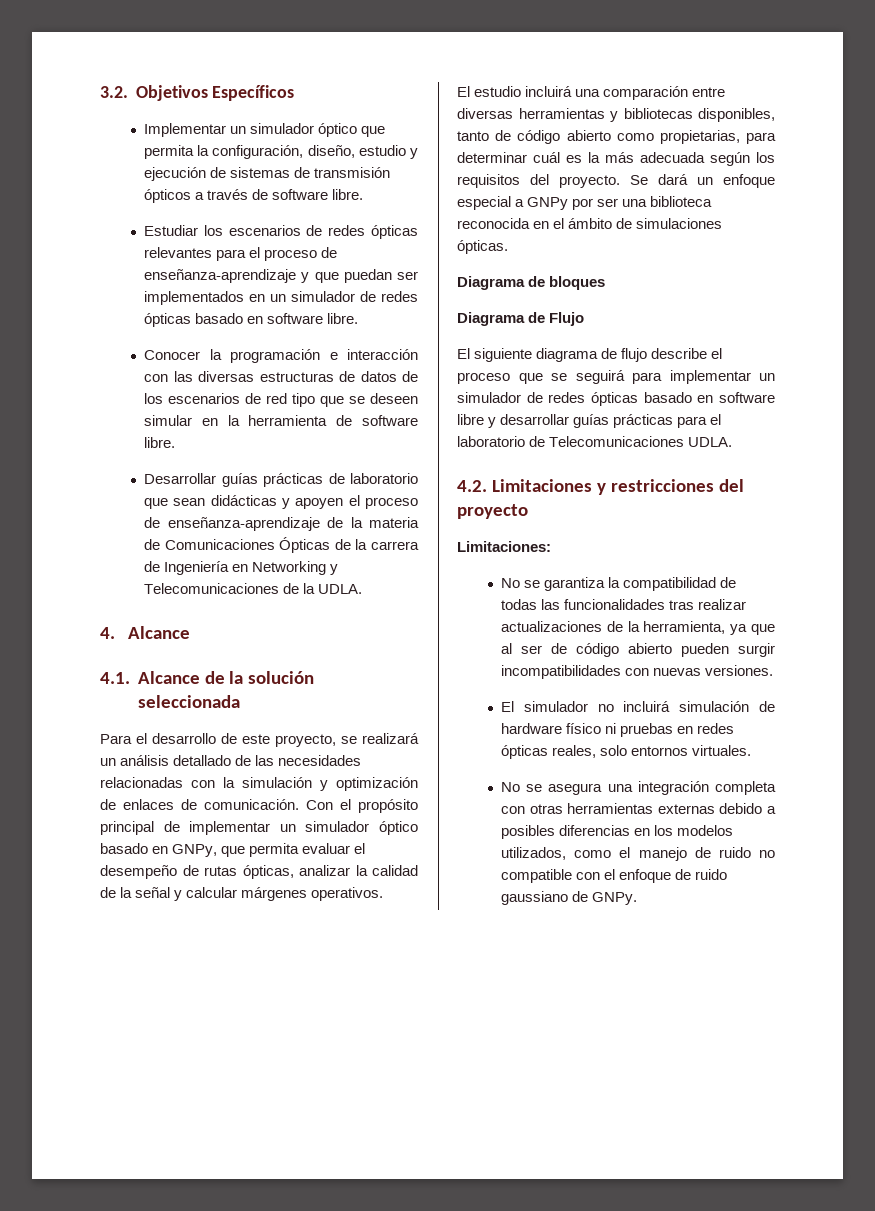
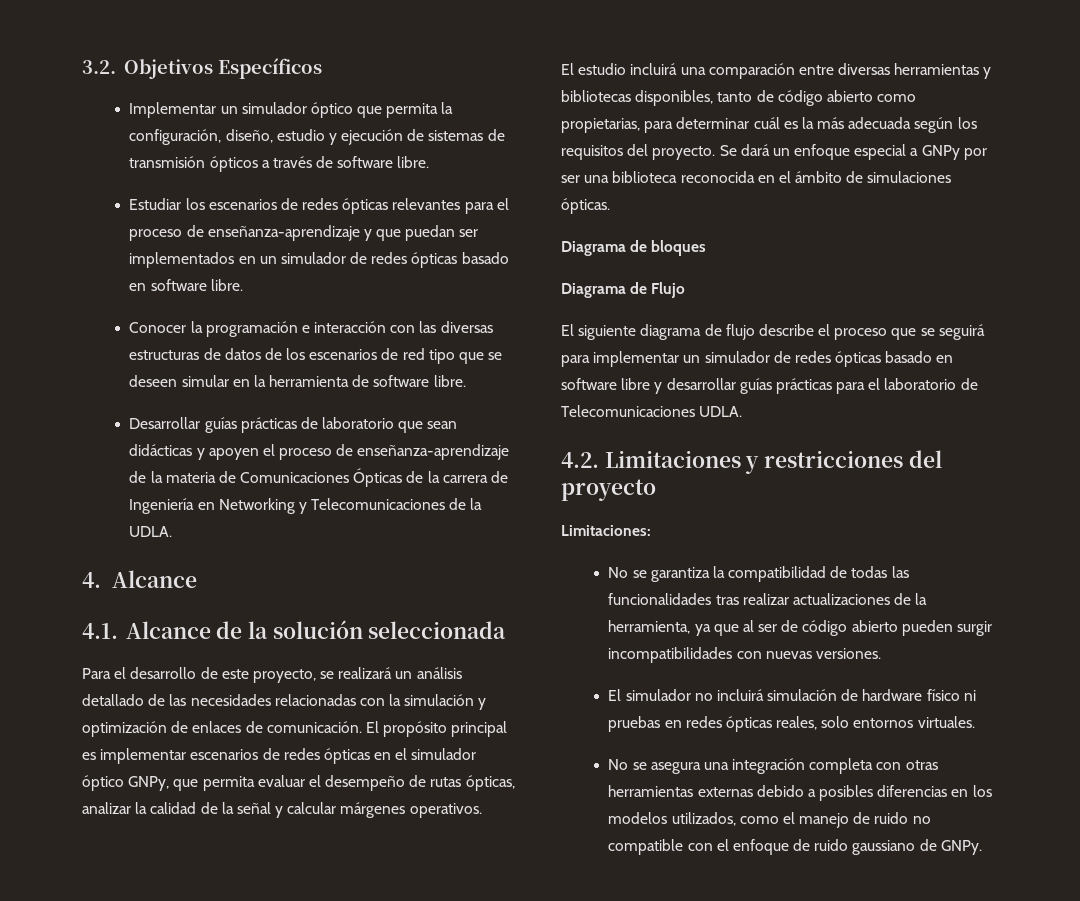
[306,799,418,813] [100,821,418,835] [100,843,169,854] Con el propósito principal de implementar un simulador óptico basado en -> [365,721,508,737] [82,748,477,764] [82,775,124,791] El propósito principal es implementar escenarios de redes ópticas en el simulador óptico

